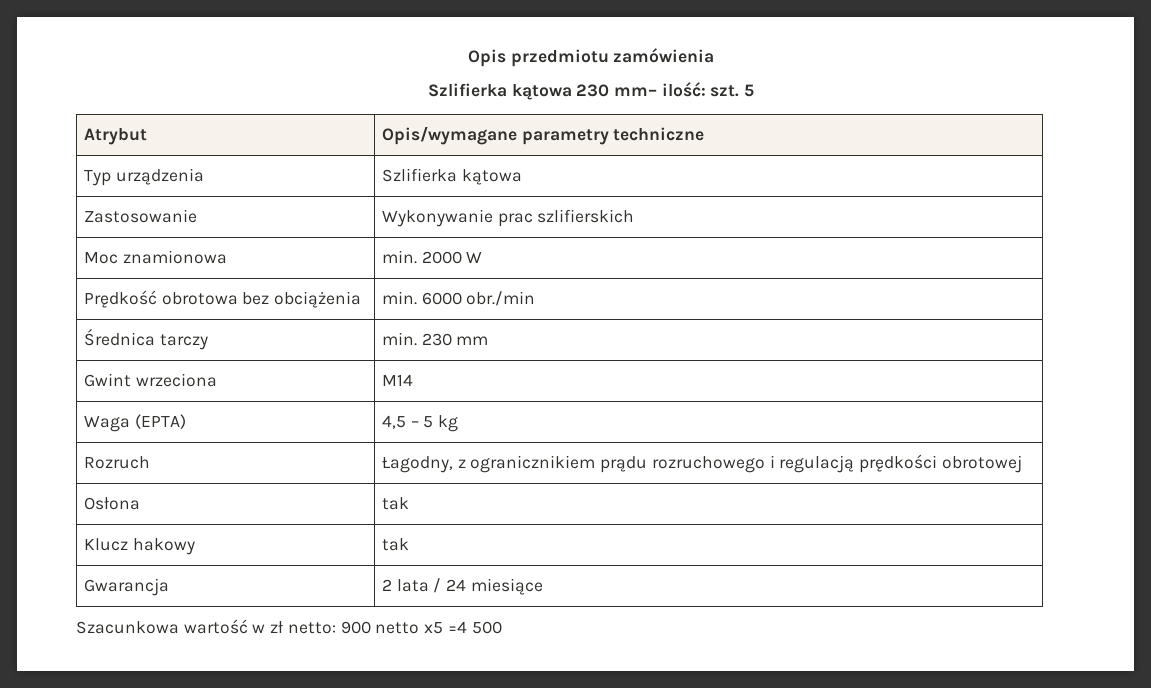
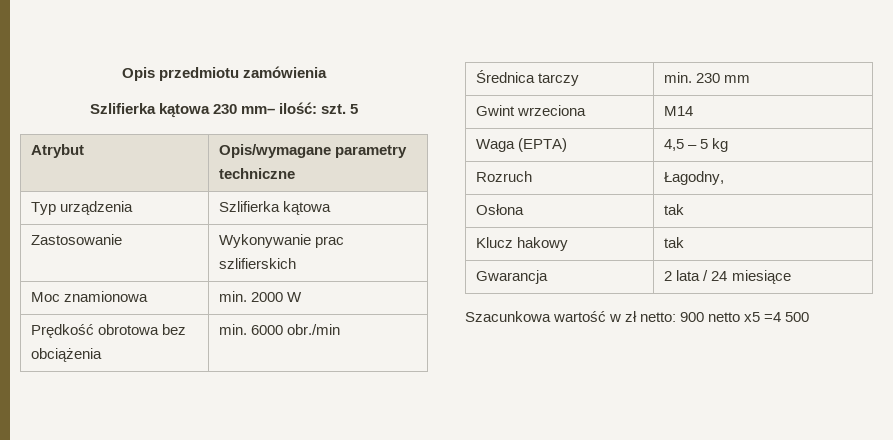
[457,454,1022,473] z ogranicznikiem prądu rozruchowego i regulacją prędkości obrotowej -> (725, 178) none

